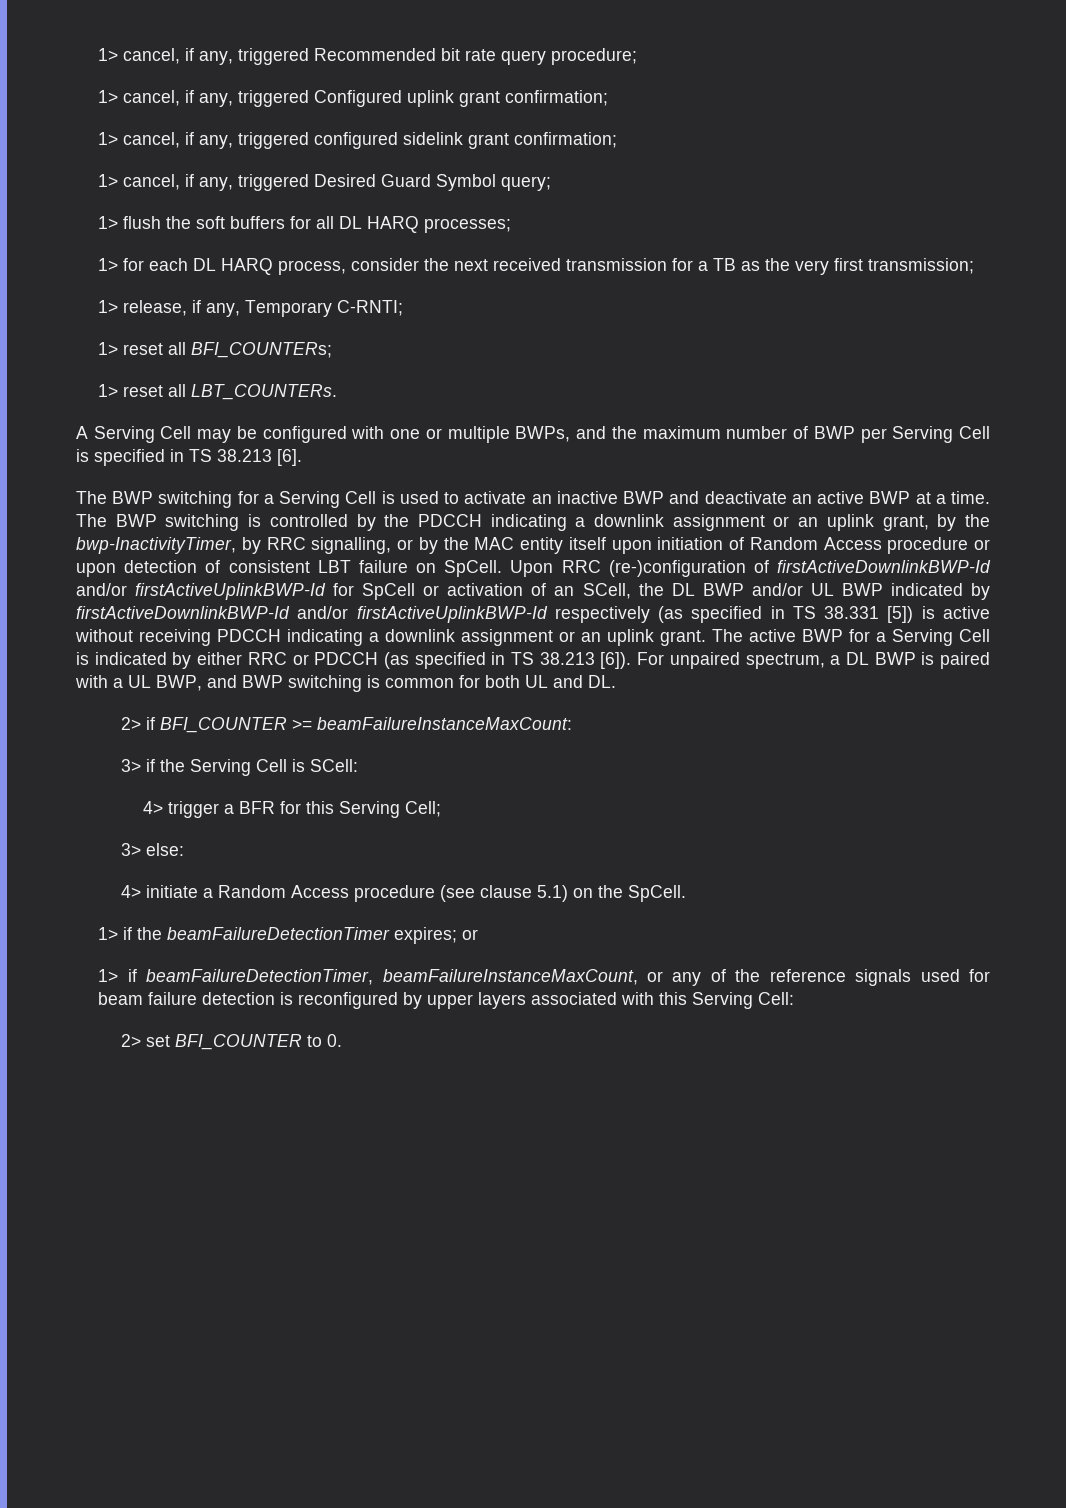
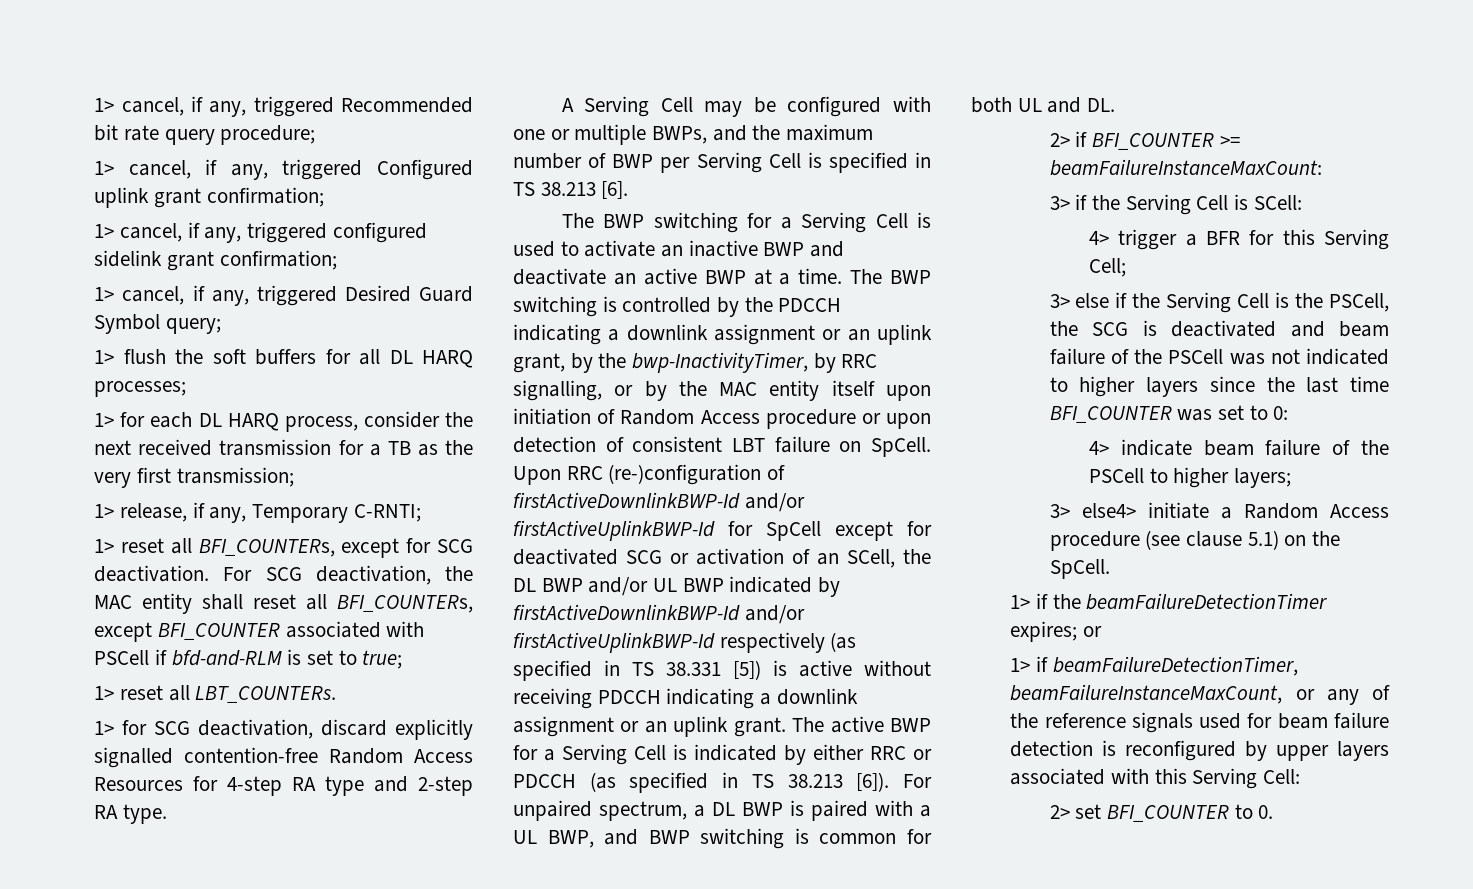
[191,342,333,358] [98,384,338,400] BFI_COUNTERs; // 1> reset all LBT_COUNTERs. -> [198,538,474,558] [94,565,473,585] [94,593,474,614] [94,621,425,642] [94,649,403,669] [94,685,337,703] [94,719,473,740] [94,747,473,768] [94,776,473,796] [94,804,167,824] BFI_COUNTERs, except for SCG deactivation. For SCG deactivation, the MAC entity shall reset all BFI_COUNTERs, except BFI_COUNTER associated with PSCell if bfd-and-RLM is set to true; // 1> reset all LBT_COUNTERs. // 1> for SCG deactivation, discard explicitly signalled contention-free Random Access Resources for 4-step RA type and 2-step RA type.
(416, 591) none -> [835,521,932,541] [513,548,662,565] except for deactivated SCG
[145,843,184,856] [120,885,141,898] else: // 4> -> [1075,292,1389,313] [1049,320,1389,337] [1049,348,1389,365] [1049,376,1389,397] [1049,405,1289,423] [1088,439,1389,456] [1088,467,1291,488] [1049,503,1136,518] else if the Serving Cell is the PSCell, the SCG is deactivated and beam failure of the PSCell was not indicated to higher layers since the last time BFI_COUNTER was set to 0: // 4> indicate beam failure of the PSCell to higher layers; // 3> else4>

